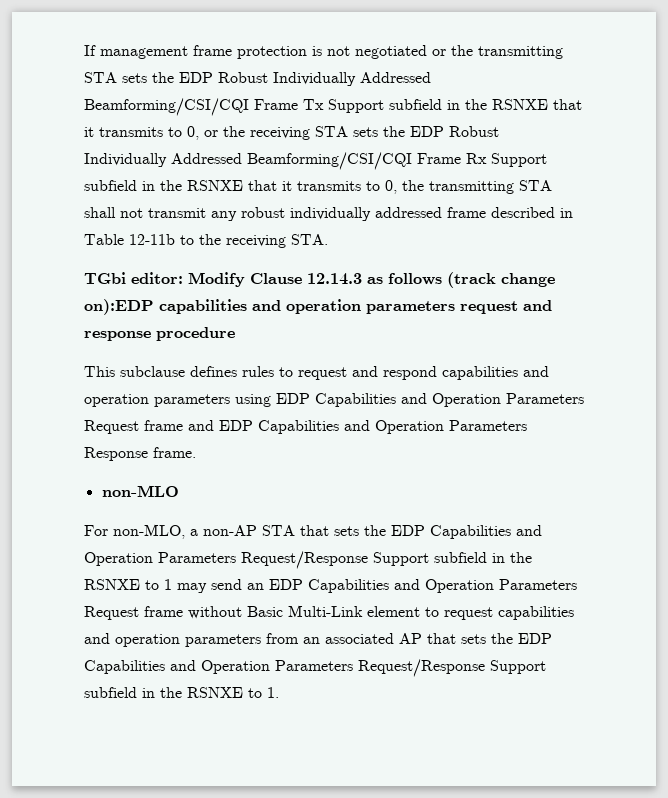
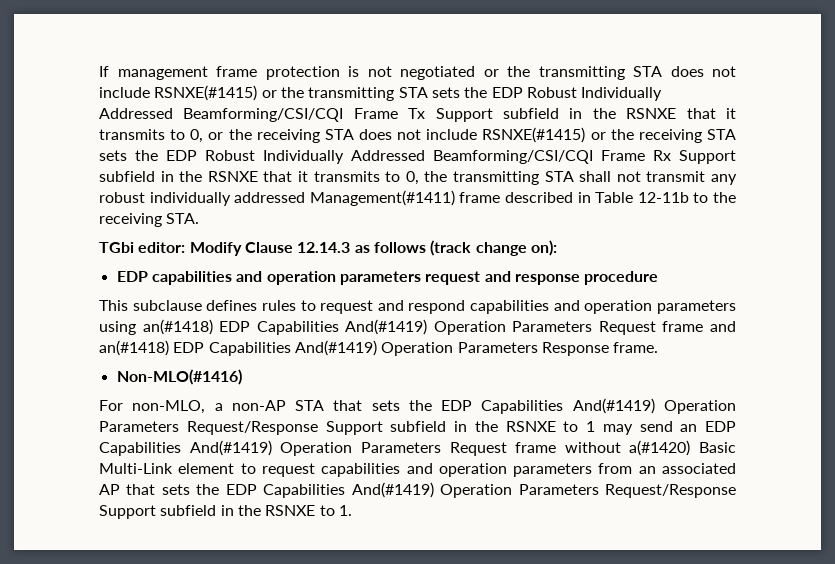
(117, 77) none -> [670,66,736,77] [99,85,428,101] does not include RSNXE(#1415) or the transmitting STA
(348, 131) none -> [359,127,736,143] does not include RSNXE(#1415) or the receiving STA
(442, 212) none -> [309,190,455,206] Management(#1411)
[84,299,154,315] on):EDP -> [530,240,557,256] [116,271,148,282] on): // EDP
[276,393,427,407] EDP Capabilities and -> [142,319,428,335] an(#1418) EDP Capabilities And(#1419)
[219,420,370,434] EDP Capabilities and -> [99,340,377,356] an(#1418) EDP Capabilities And(#1419)
[101,485,179,497] non-MLO -> [116,369,242,385] Non-MLO(#1416)
[516,525,542,536] and -> [572,398,655,414] And(#1419)
[394,579,420,590] and -> [189,440,272,456] And(#1419)
(242, 612) none -> [629,440,691,456] a(#1420)
[170,660,196,671] and -> [351,482,434,498] And(#1419)

